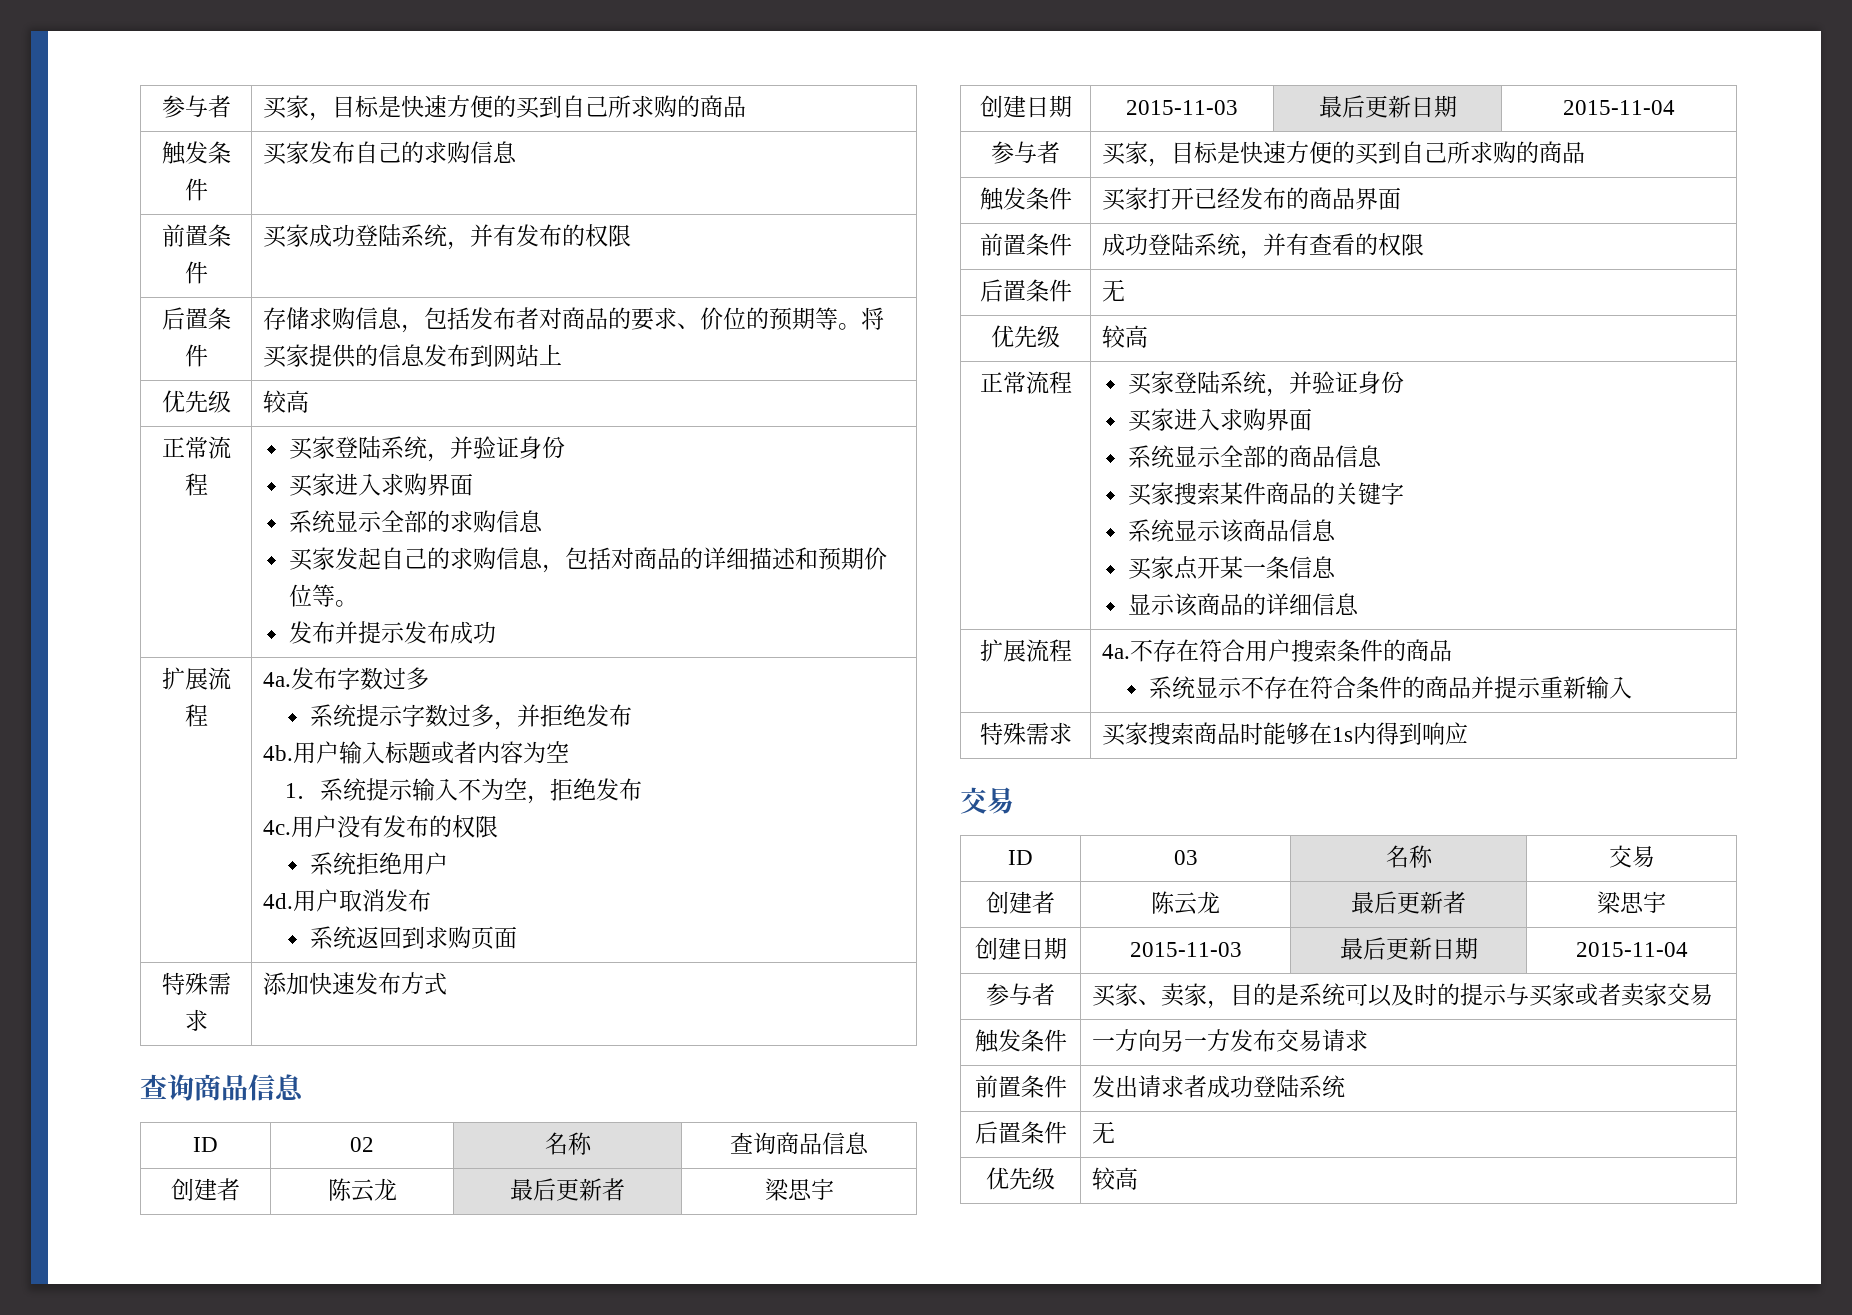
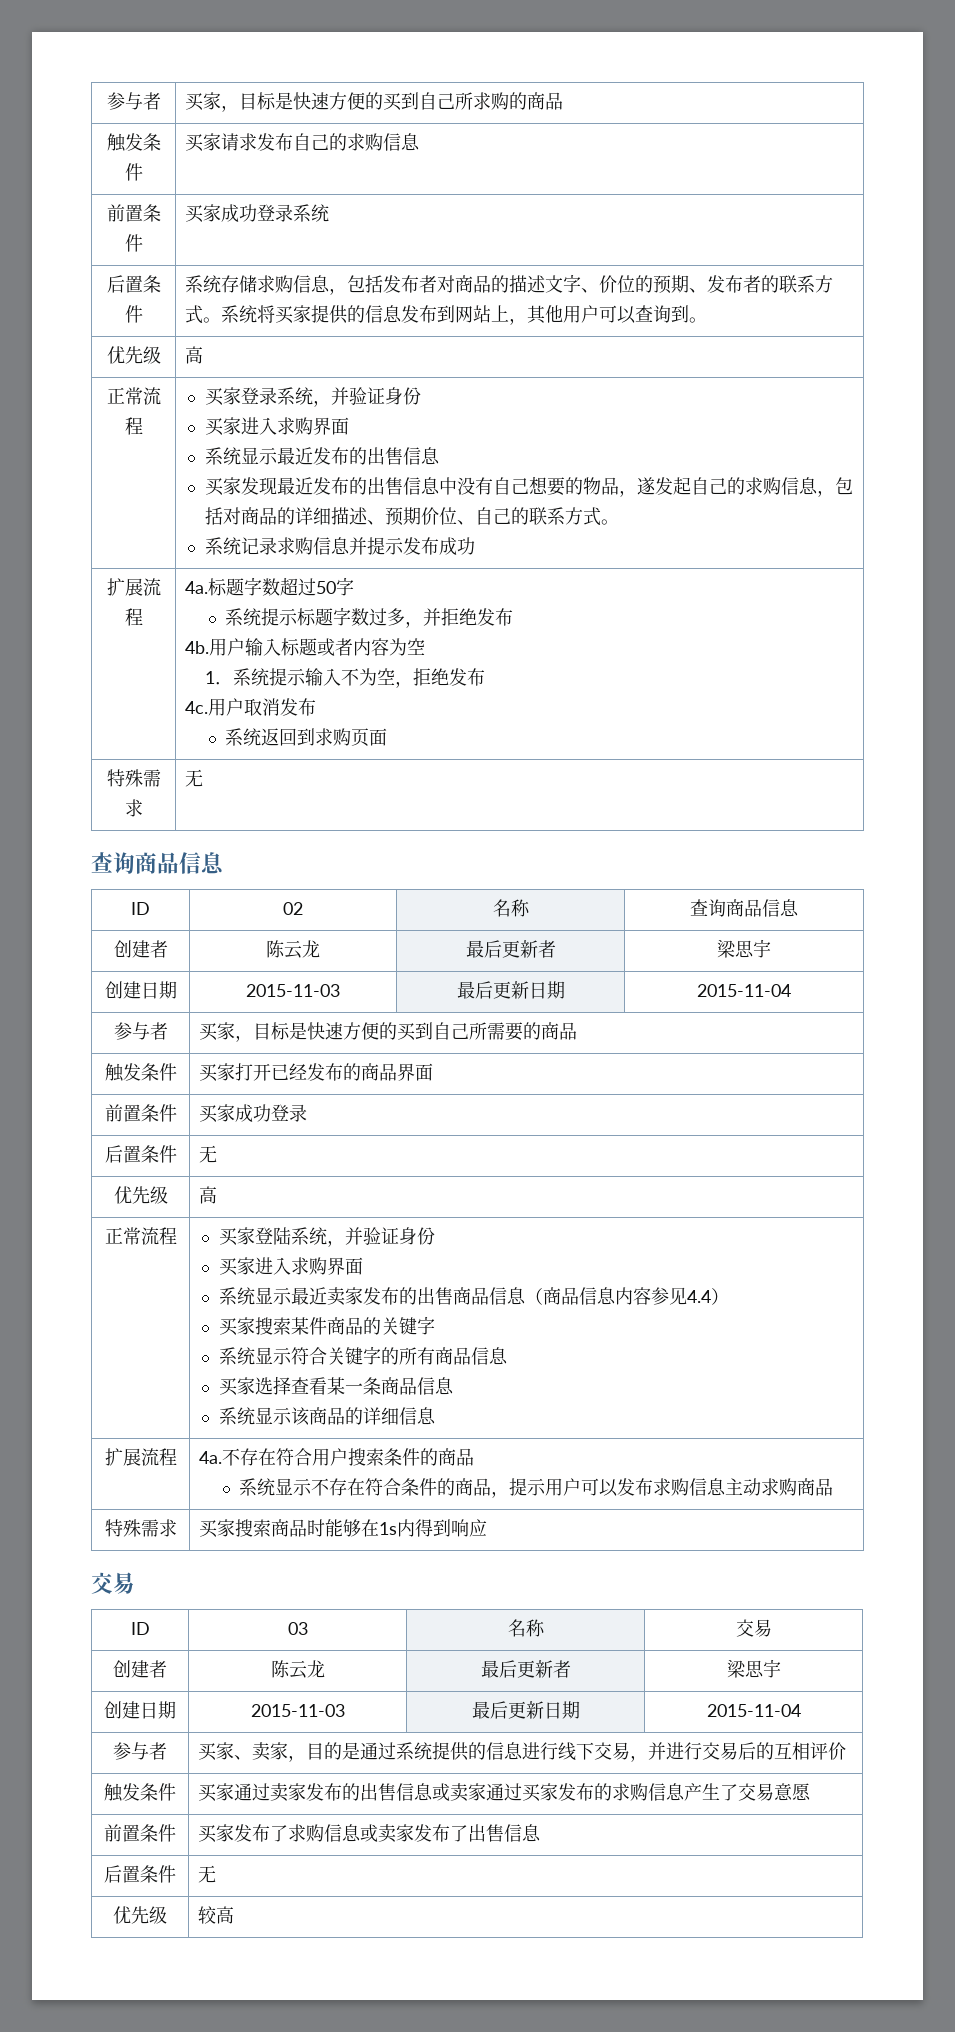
(310, 152) none -> [220,133,257,151] 请求
[378,224,632,250] [161,307,231,330] [184,344,208,367] 陆系统，并有发布的权限 // 后置条件 | -> [274,204,329,222] [106,275,161,293] [124,305,143,323] [184,275,221,293] 录系统 // 后置条件 | 系统
[631,307,678,331] 要求 -> [508,274,581,293] 描述文字
[815,307,862,330] 等。 -> [688,275,833,293] [184,305,257,324] 、发布者的联系方式。系统
[161,390,231,413] [263,390,310,413] [161,436,231,459] [184,473,208,496] [288,436,381,460] // 优先级 | 较高 // 正常流程 | 买家登陆 -> [508,305,707,325] [106,346,161,364] [184,346,203,364] [106,387,161,405] [124,417,143,435] [204,387,277,406] ，其他用户可以查询到。 // 优先级 | 高 // 正常流程 | 买家登录
[380,510,496,533] 全部的求购 -> [276,447,403,465] 最近发布的出售
(358, 558) none -> [258,476,673,497] 现最近发布的出售信息中没有自己想要的物品，遂发
[794,547,818,570] 和 -> [366,520,385,525] 、
[311,584,358,607] [288,621,335,644] 等。 // 发布 -> [456,507,619,526] [204,537,350,555] 、自己的联系方式。 // 系统记录求购信息
[291,667,430,690] [309,704,403,727] 发布字数过多 // 系统提示 -> [207,577,354,596] [225,608,334,626] 标题字数超过50字 // 系统提示标题
[337,815,499,838] [309,852,448,875] [263,889,340,912] 没有发布的权限 // 系统拒绝用户 // 4d.用户 -> (244, 707) none
[263,972,448,995] 添加快速发布方式 -> [184,769,203,787] 无
[1470,141,1517,164] 求购 -> [486,1022,523,1041] 需要
[1102,233,1425,259] [979,279,1072,302] [1102,279,1126,302] [991,325,1060,348] [1102,325,1127,348] 成功登陆系统，并有查看的权限 // 后置条件 | 无 // 优先级 | 较 -> [198,1104,307,1123] [104,1145,177,1163] [198,1145,217,1163] [113,1186,168,1204] 买家成功登录 // 后置条件 | 无 // 优先级 |
[1219,445,1382,468] 全部的商品信息 -> [290,1287,729,1306] 最近卖家发布的出售商品信息（商品信息内容参见4.4）
[1219,519,1336,543] [1127,556,1336,580] 该商品信息 // 买家点开某一条信息 // -> [290,1346,508,1365] [218,1376,454,1396] [218,1407,255,1425] 符合关键字的所有商品信息 // 买家选择查看某一条商品信息 // 系统
[1470,676,1632,699] 并提示重新输入 -> [491,1478,834,1498] ，提示用户可以发布求购信息主动求购商品
[1299,983,1714,1007] [974,1029,1067,1053] [1092,1029,1369,1052] [974,1075,1067,1098] [1092,1075,1346,1098] 系统可以及时的提示与买家或者卖家交易 // 触发条件 | 一方向另一方发布交易请求 // 前置条件 | 发出请求者成功登陆系统 -> [359,1742,846,1762] [104,1783,176,1802] [197,1783,811,1802] [104,1824,176,1842] [197,1824,541,1843] 通过系统提供的信息进行线下交易，并进行交易后的互相评价 // 触发条件 | 买家通过卖家发布的出售信息或卖家通过买家发布的求购信息产生了交易意愿 // 前置条件 | 买家发布了求购信息或卖家发布了出售信息

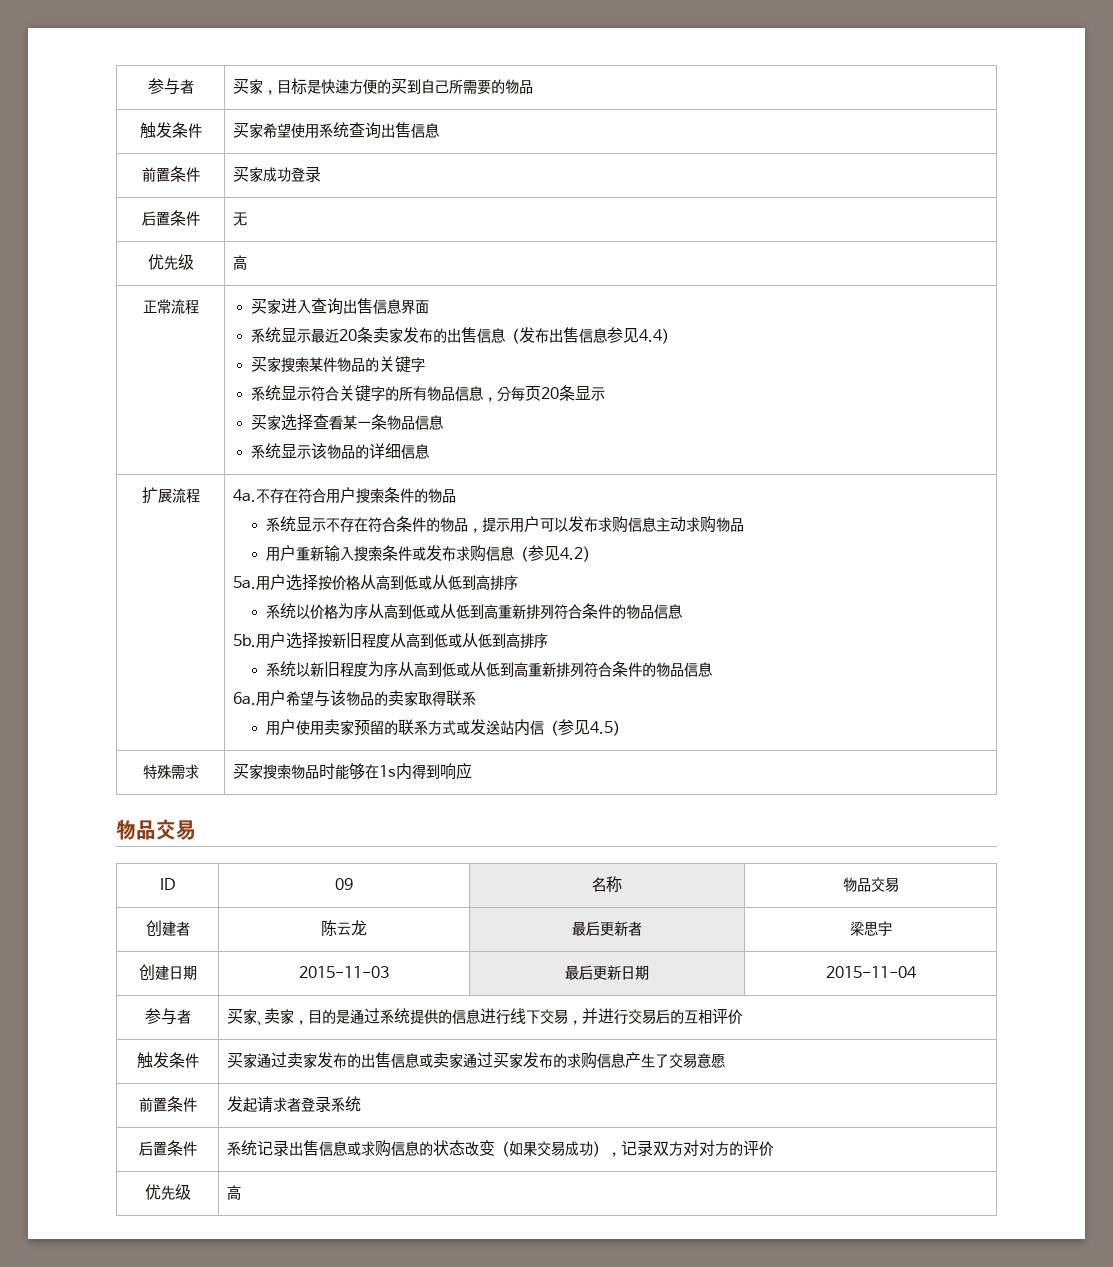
[106,92,161,110] [184,92,563,112] [106,133,161,152] [124,163,143,181] [184,133,420,152] [106,204,161,222] [124,234,143,252] [184,204,329,223] [106,275,161,293] [124,305,143,323] [184,274,833,295] [184,305,707,325] [106,346,161,364] [184,346,203,364] [106,387,161,405] [124,417,143,435] [204,387,421,407] [204,417,349,436] [204,447,440,465] [204,476,853,497] [204,507,619,526] [204,537,475,555] [106,578,161,596] [124,608,143,626] [184,577,354,596] [225,607,514,628] [184,638,425,656] [205,668,486,688] [184,698,316,716] [225,728,388,747] [106,769,161,787] [124,799,143,817] [184,769,203,787] [91,852,224,874] [131,902,150,915] [283,902,303,915] [492,899,530,917] [690,899,799,917] [113,940,168,958] [266,940,320,959] [465,940,556,958] [717,939,771,958] [104,981,177,999] [246,984,340,997] [456,981,565,999] [697,984,791,997] [113,1022,168,1040] 参与者 | 买家，目标是快速方便的买到自己所求购的商品 // 触发条件 | 买家请求发布自己的求购信息 // 前置条件 | 买家成功登录系统 // 后置条件 | 系统存储求购信息，包括发布者对商品的描述文字、价位的预期、发布者的联系方式。系统将买家提供的信息发布到网站上，其他用户可以查询到。 // 优先级 | 高 // 正常流程 | 买家登录系统，并验证身份 // 买家进入求购界面 // 系统显示最近发布的出售信息 // 买家发现最近发布的出售信息中没有自己想要的物品，遂发起自己的求购信息，包括对商品的详细描述、预期价位、自己的联系方式。 // 系统记录求购信息并提示发布成功 // 扩展流程 | 4a.标题字数超过50字 // 系统提示标题字数过多，并拒绝发布 // 4b.用户输入标题或者内容为空 // 1．系统提示输入不为空，拒绝发布 // 4c.用户取消发布 // 系统返回到求购页面 // 特殊需求 | 无 // 查询商品信息 // ID | 02 | 名称 | 查询商品信息 // 创建者 | 陈云龙 | 最后更新者 | 梁思宇 // 创建日期 | 2015-11-03 | 最后更新日期 | 2015-11-04 // 参与者 -> [147,78,194,95] 参与者
[540,1022,577,1040] [104,1063,177,1082] [198,1063,433,1082] 商品 // 触发条件 | 买家打开已经发布的商品界面 -> [505,79,534,94] [139,122,202,139] [233,122,441,139] 物品 // 触发条件 | 买家希望使用系统查询出售信息
[254,1227,435,1247] [218,1257,363,1276] [218,1287,651,1306] 登陆系统，并验证身份 // 买家进入求购界面 // 系统显示最近卖家发布的出售商品信息（商品信息内容 -> [281,298,430,315] [251,327,609,344] 进入查询出售信息界面 // 系统显示最近20条卖家发布的出售信息（发布出售信息
[326,1317,345,1335] 商 -> [337,357,352,372] 物
[434,1347,508,1365] 商品信息 -> [427,385,606,402] 物品信息，分每页20条显示
[380,1377,399,1395] 商 -> [387,415,402,430] 物
[308,1407,327,1425] 商 -> [327,444,342,459] 物
[437,1448,456,1466] 商 -> [428,488,443,503] 物
[455,1478,474,1496] 商 -> [440,517,455,532] 物
[797,1478,834,1496] 商品 -> [716,517,745,532] [266,545,598,562] [233,574,519,591] [266,603,684,619] [233,632,549,649] [266,661,714,678] [233,690,477,707] [266,719,628,736] 物品 // 用户重新输入搜索条件或发布求购信息（参见4.2） // 5a.用户选择按价格从高到低或从低到高排序 // 系统以价格为序从高到低或从低到高重新排列符合条件的物品信息 // 5b.用户选择按新旧程度从高到低或从低到高排序 // 系统以新旧程度为序从高到低或从低到高重新排列符合条件的物品信息 // 6a.用户希望与该物品的卖家取得联系 // 用户使用卖家预留的联系方式或发送站内信（参见4.5）
[270,1519,289,1537] 商 -> [291,764,306,779] 物
(487, 1528) none -> [116,819,156,840] 物品
[287,1622,308,1635] [507,1619,545,1637] 03 | 名称 | -> [335,878,353,890] [592,876,622,892] [842,877,871,892] 09 | 名称 | 物品
[197,1824,541,1843] [104,1865,176,1883] [197,1865,216,1883] [113,1906,167,1924] [197,1906,217,1924] 买家发布了求购信息或卖家发布了出售信息 // 后置条件 | 无 // 优先级 | 较 -> [227,1096,362,1113] [138,1140,197,1156] [227,1140,775,1157] [144,1184,191,1200] 发起请求者登录系统 // 后置条件 | 系统记录出售信息或求购信息的状态改变（如果交易成功），记录双方对对方的评价 // 优先级 |

